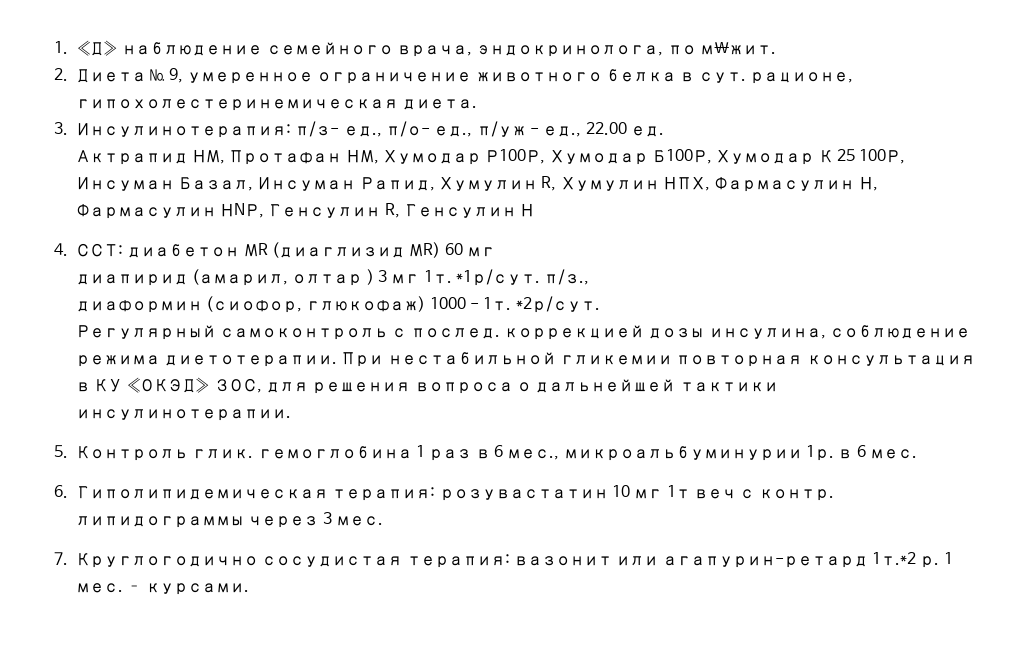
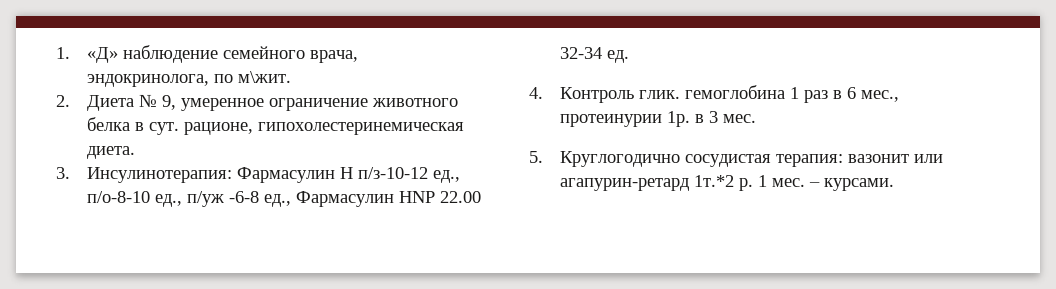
[295,121,664,137] [75,149,906,165] [75,176,878,192] [75,203,535,219] [54,242,495,258] [75,269,590,286] [75,296,600,313] [75,325,970,340] [75,352,975,367] [75,377,778,394] [75,409,291,421] [54,445,68,458] п/з- ед., п/о- ед., п/уж - ед., 22.00 ед. // Актрапид НМ, Протафан НМ, Хумодар Р100Р, Хумодар Б100Р, Хумодар К 25 100Р, Инсуман Базал, Инсуман Рапид, Хумулин R, Хумулин НПХ, Фармасулин Н, Фармасулин НNР, Генсулин R, Генсулин Н // 4. ССТ: диабетон МR (диаглизид МR) 60 мг // диапирид (амарил, олтар ) 3 мг 1т. *1р/сут. п/з., // диаформин (сиофор, глюкофаж) 1000 - 1т. *2р/сут. // Регулярный самоконтроль с послед. коррекцией дозы инсулина, соблюдение режима диетотерапии. При нестабильной гликемии повторная консультация в КУ «ОКЭД» ЗОС, для решения вопроса о дальнейшей тактики инсулинотерапии. // 5. -> [237,167,461,183] [87,191,482,207] [560,47,630,63] [529,87,543,99] Фармасулин Н п/з-10-12 ед., п/о-8-10 ед., п/уж -6-8 ед., Фармасулин НNP 22.00 32-34 ед. // 4.
[563,446,802,461] микроальбуминурии -> [560,114,663,127] протеинурии
[856,445,917,459] [54,485,834,501] [76,516,319,528] 6 мес. // 6. Гиполипидемическая терапия: розувастатин 10 мг 1т веч с контр. липидограммы через -> (705, 118) none
[54,552,68,565] 7. -> [529,151,543,163] 5.

